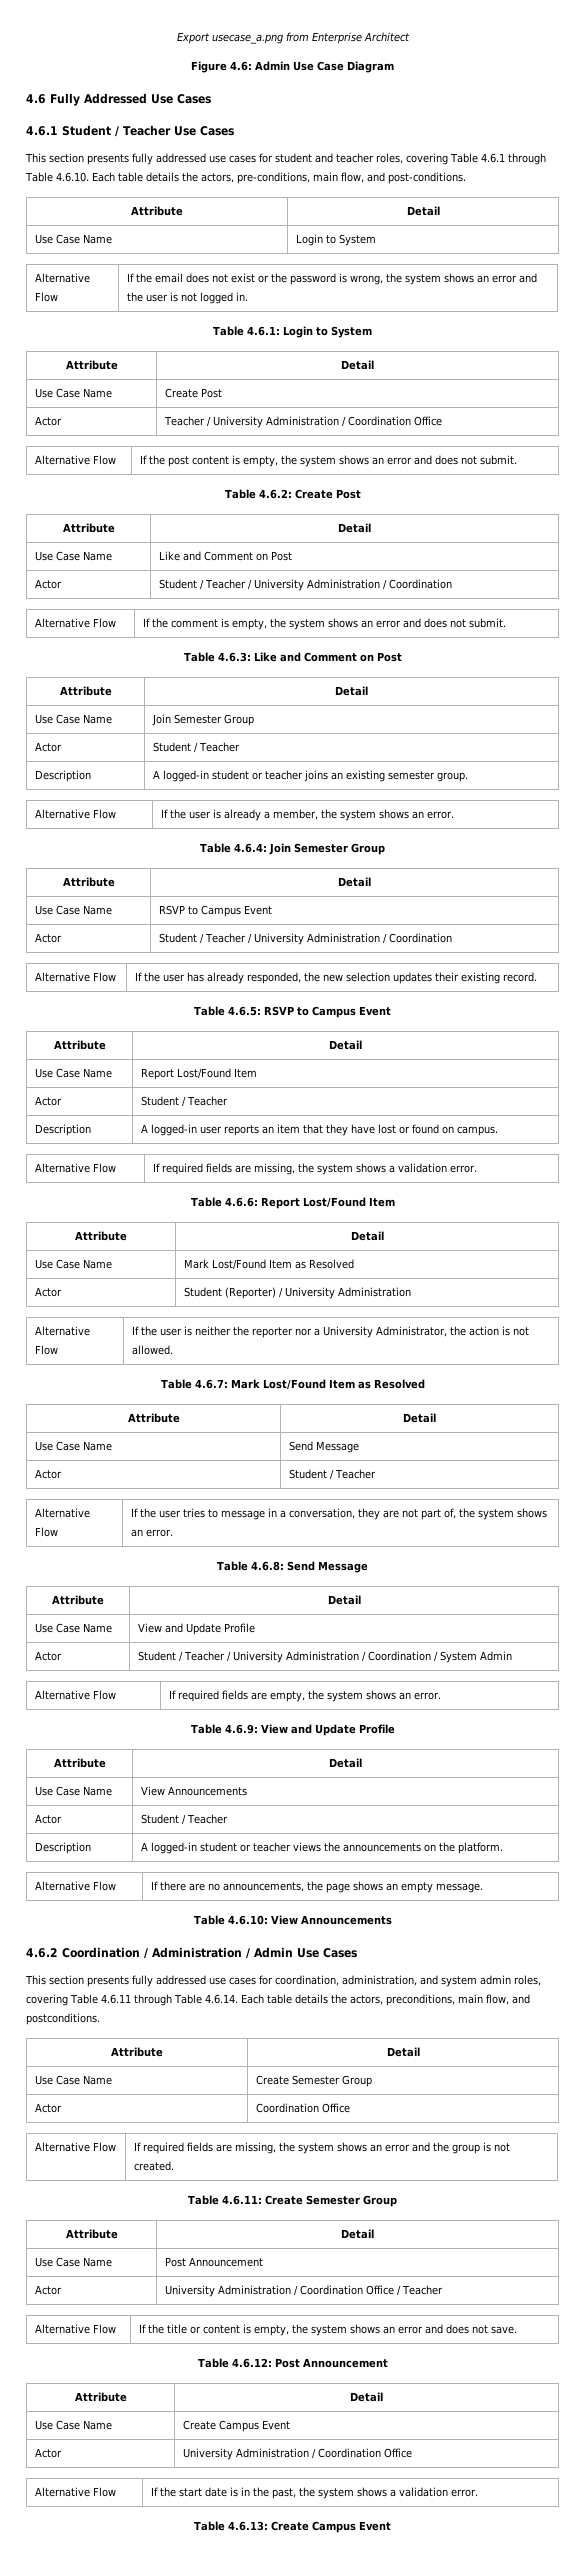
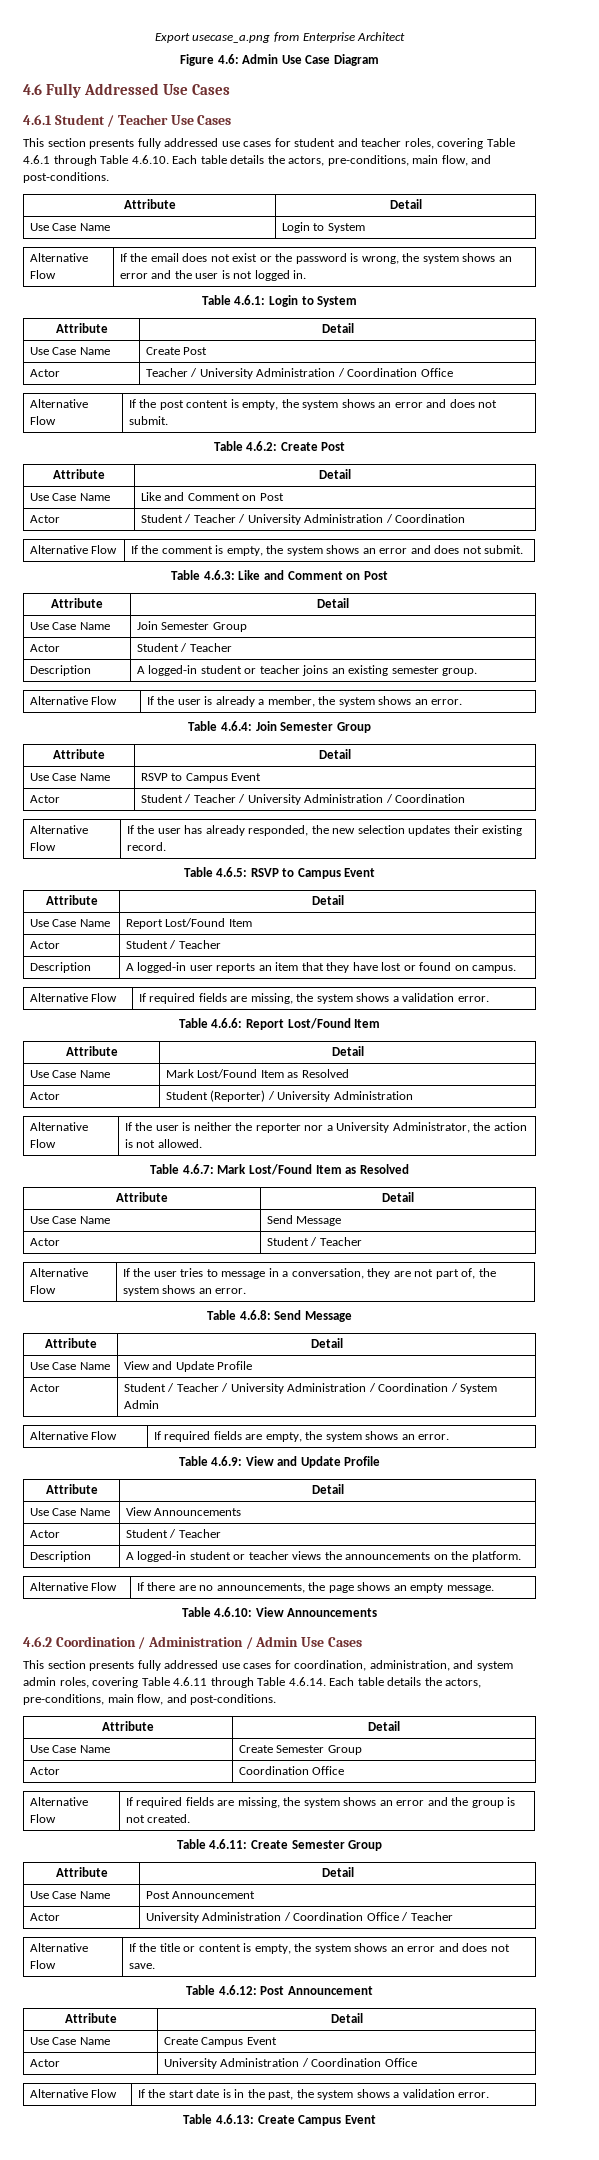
[385,1994,530,2006] [26,2013,100,2025] preconditions, main flow, and postconditions. -> [23,1694,277,1705] pre-conditions, main flow, and post-conditions.

